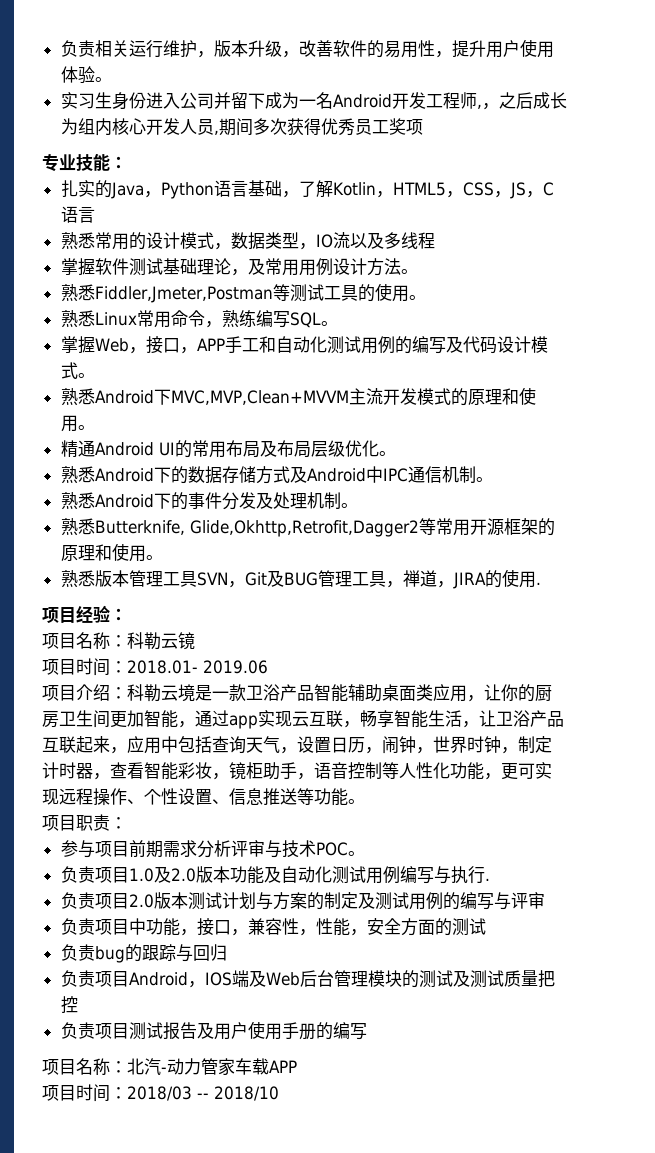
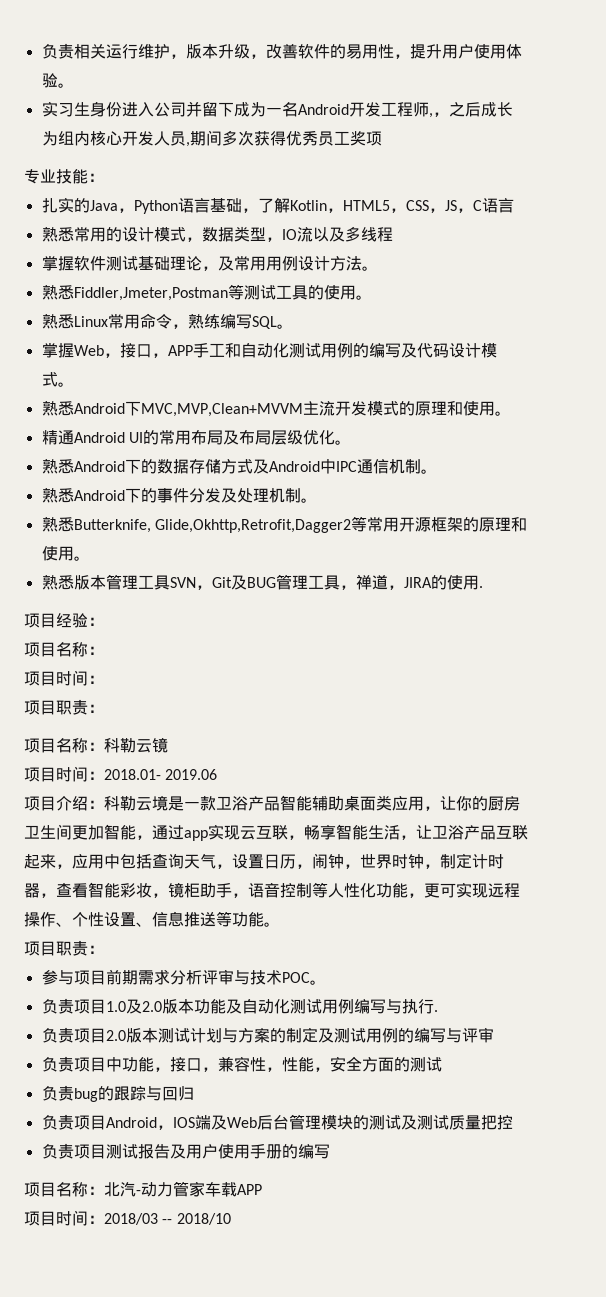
(127, 641) none -> [24,670,104,686] [24,699,104,715] [24,738,104,753] // 项目时间： // 项目职责： // 项目名称：

